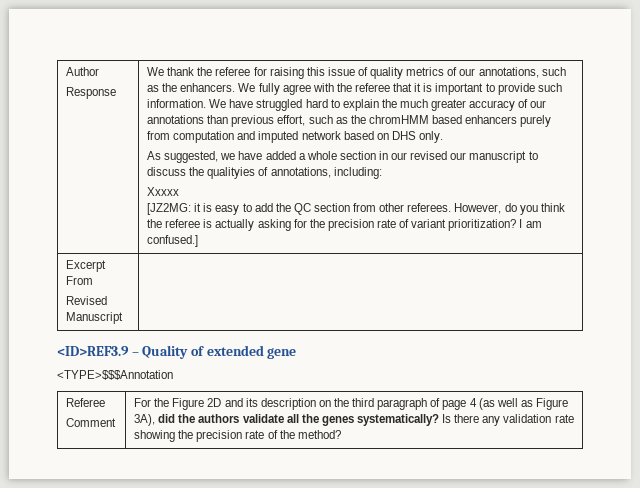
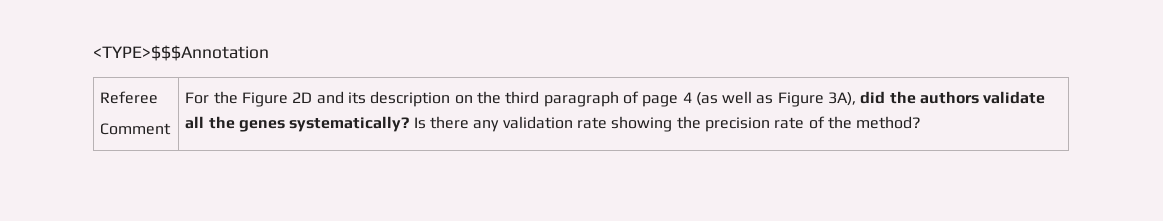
[66,67,100,76] [66,87,117,99] [147,67,566,79] [147,83,562,95] [147,99,547,111] [147,115,552,127] [147,131,443,143] [147,151,538,163] [147,167,382,179] [147,187,180,196] [147,203,565,215] [147,219,542,231] [147,235,199,247] [66,260,107,272] [66,276,94,285] [66,296,108,305] [66,312,124,324] [57,345,297,359] Author // Response | We thank the referee for raising this issue of quality metrics of our annotations, such as the enhancers. We fully agree with the referee that it is important to provide such information. We have struggled hard to explain the much greater accuracy of our annotations than previous effort, such as the chromHMM based enhancers purely from computation and imputed network based on DHS only. // As suggested, we have added a whole section in our revised our manuscript to discuss the qualityies of annotations, including: // Xxxxx // [JZ2MG: it is easy to add the QC section from other referees. However, do you think the referee is actually asking for the precision rate of variant prioritization? I am confused.] // Excerpt From // Revised Manuscript | // <ID>REF3.9 – Quality of extended gene // -> (93, 53) none

